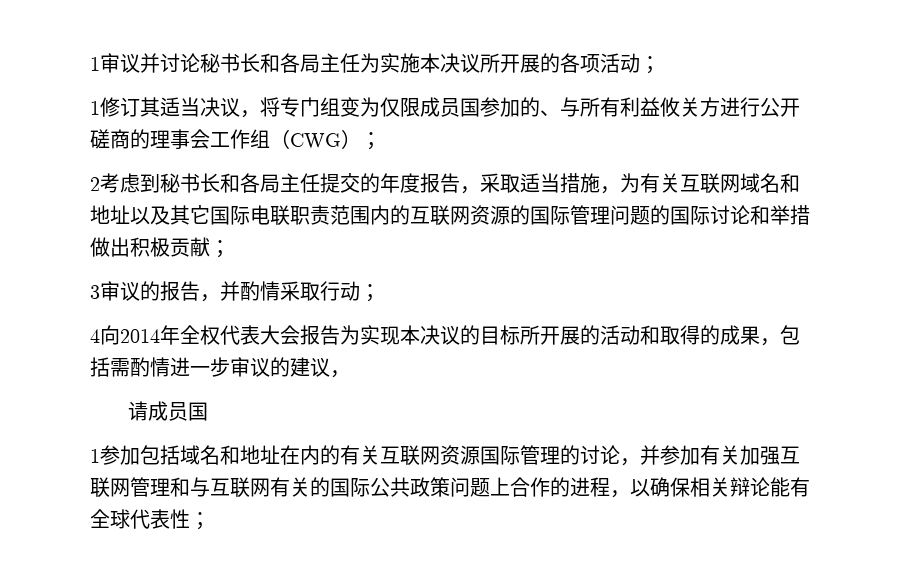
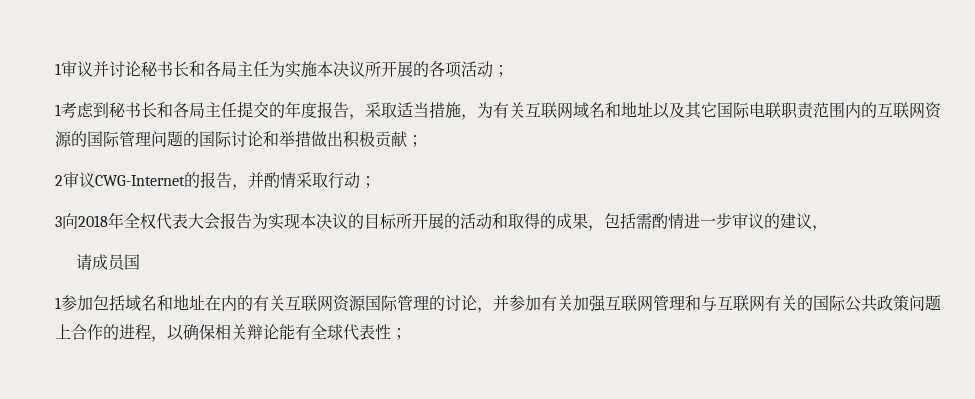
[100,97,800,118] [90,129,381,150] [90,177,100,191] 修订其适当决议，将专门组变为仅限成员国参加的、与所有利益攸关方进行公开磋商的理事会工作组（CWG）； // 2 -> (61, 110) none
[90,281,140,301] 3审议 -> [55,171,185,188] 2审议CWG-Internet
[90,325,160,345] 4向2014 -> [55,213,108,229] 3向2018

